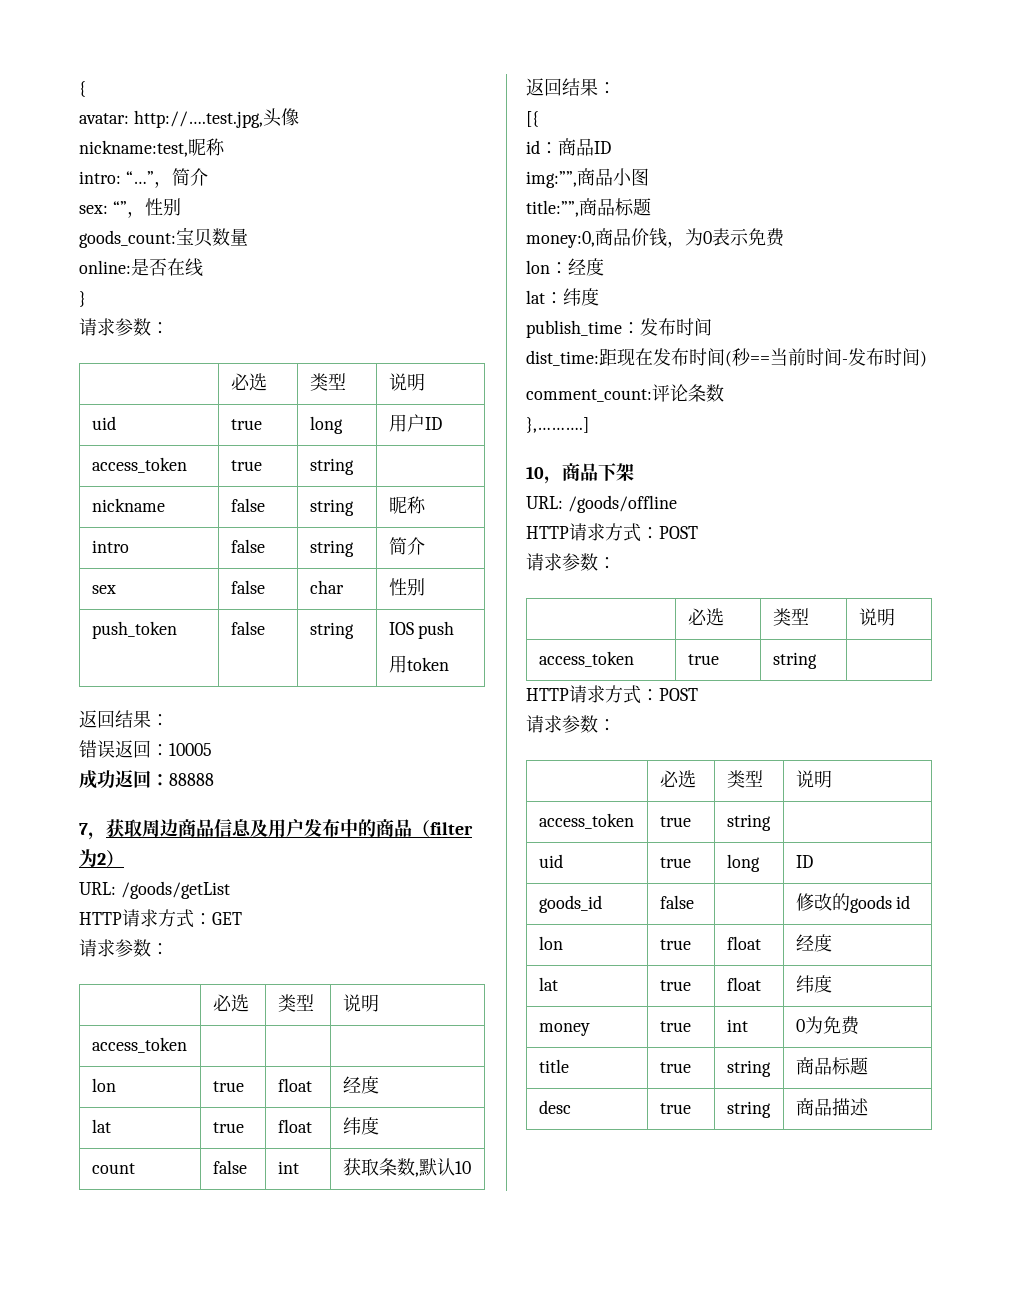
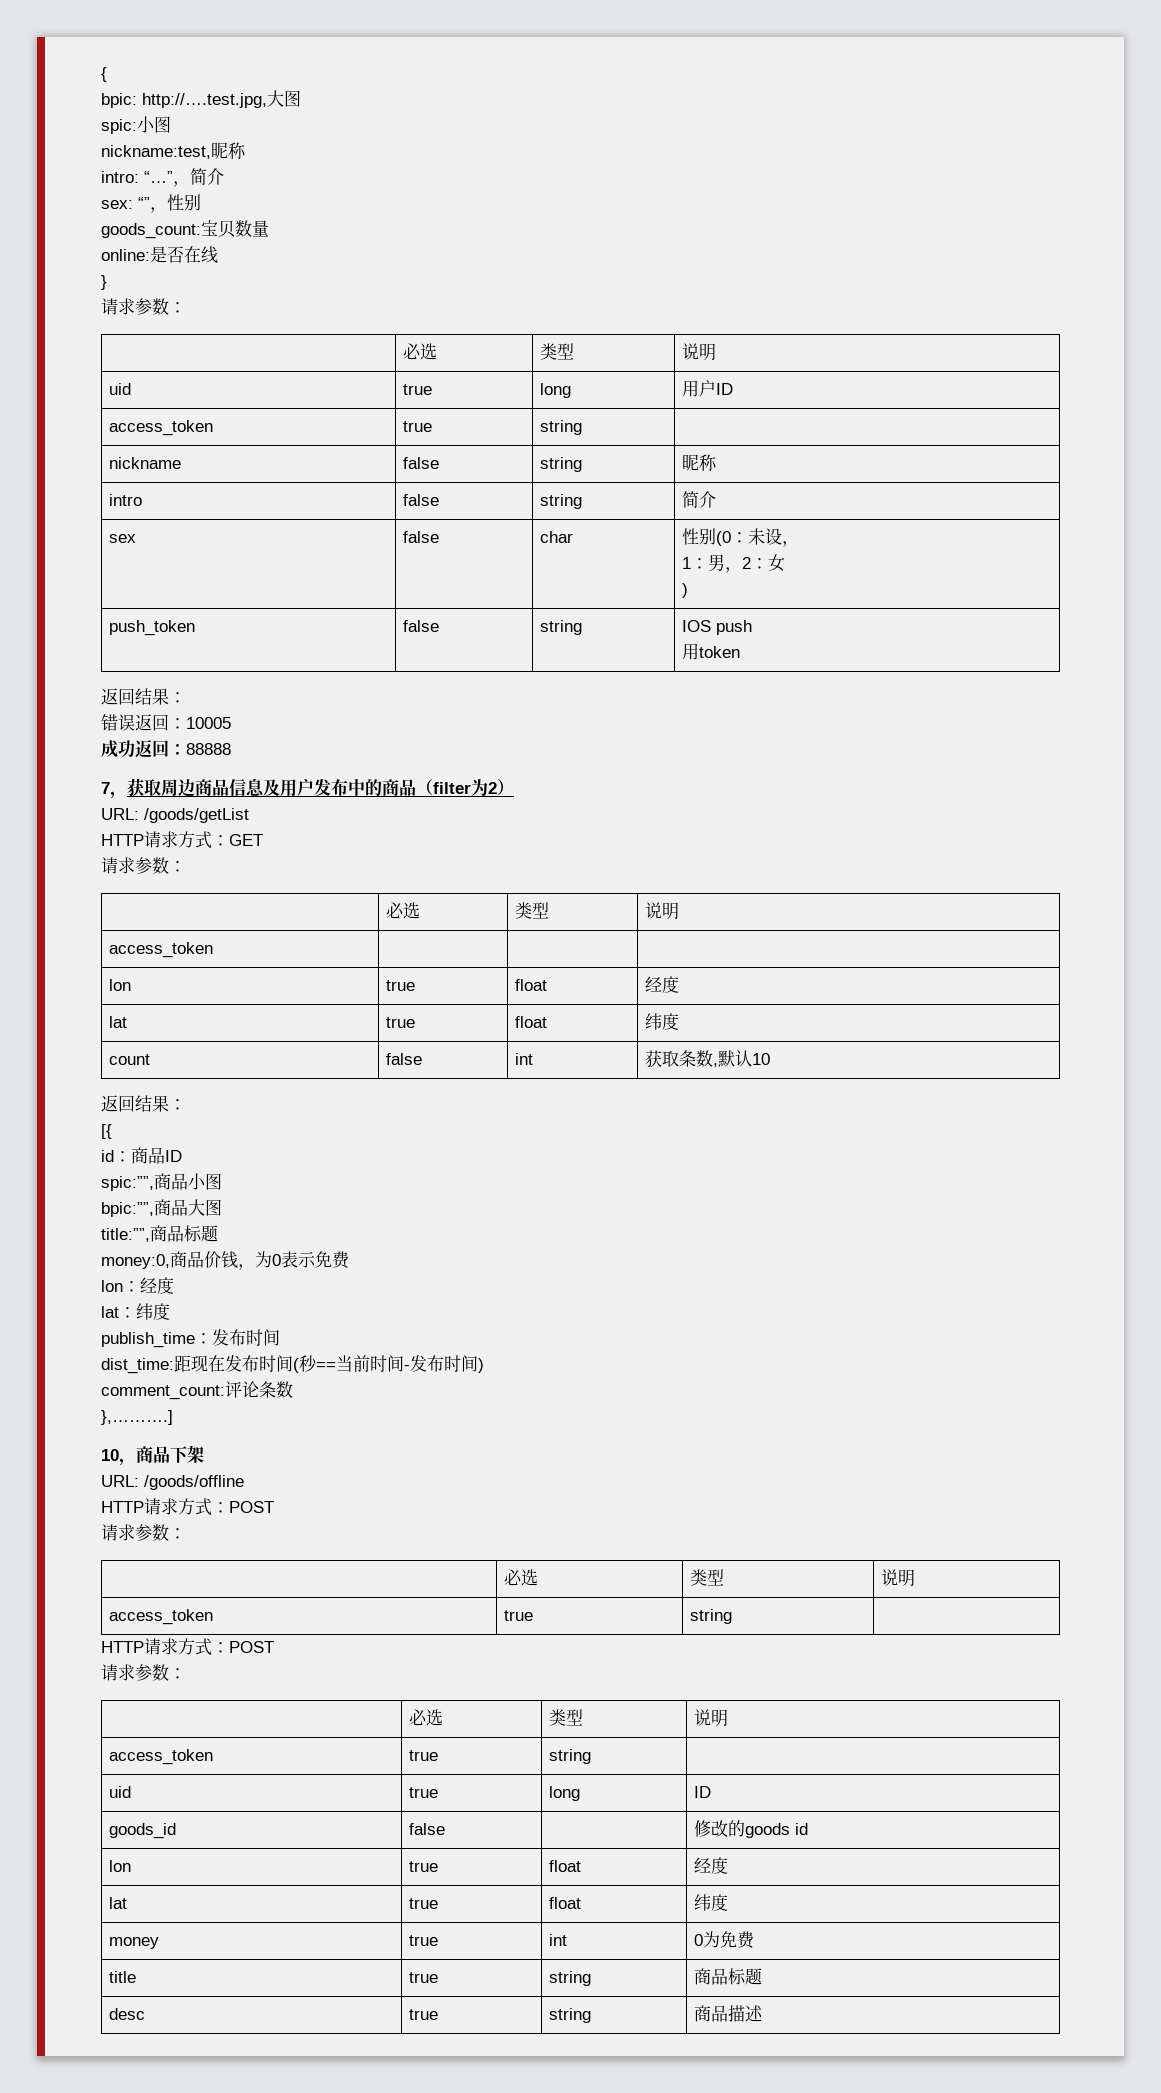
[79,108,299,128] avatar: http://….test.jpg,头像 -> [101,90,301,108] [101,116,171,134] bpic: http://….test.jpg,大图 // spic:小图
(425, 587) none -> [715,528,799,547] [681,554,785,573] [681,583,688,598] (0：未设， // 1：男，2：女 // )
[526,171,577,188] img:””, -> [101,1176,154,1191] spic:””,
(649, 177) none -> [101,1199,222,1217] // bpic:””,商品大图

